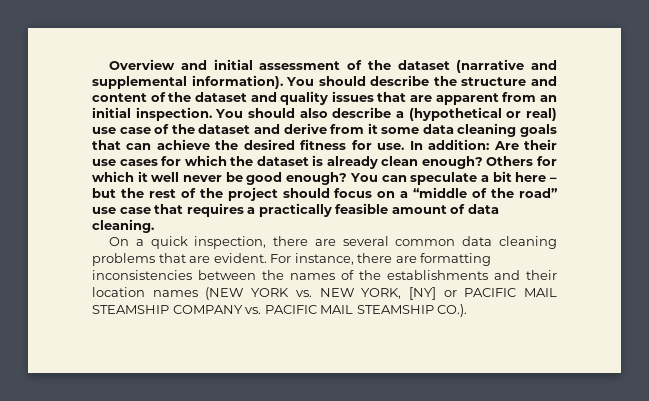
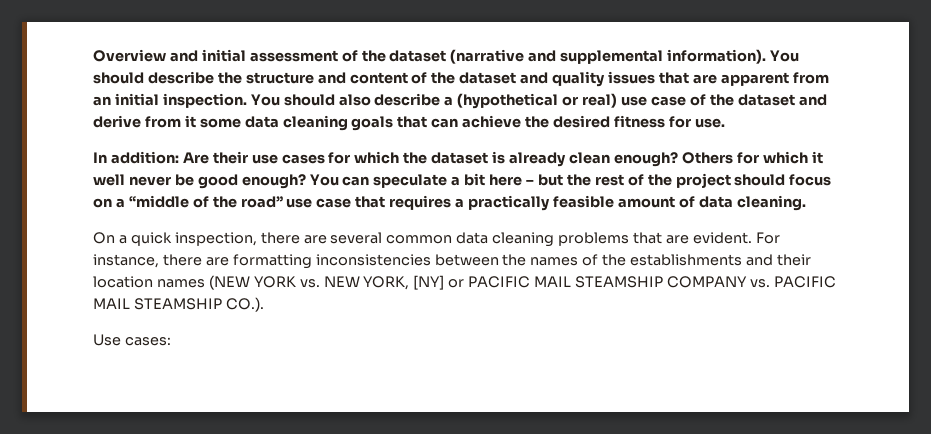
(405, 146) none -> (725, 123) //
(468, 310) none -> [93,334,171,346] // Use cases:

